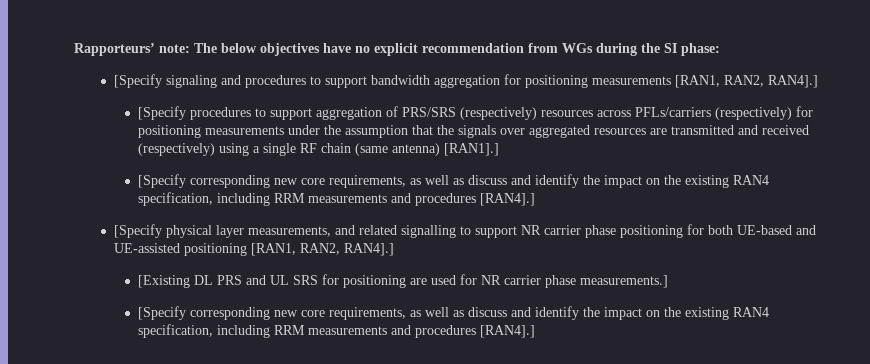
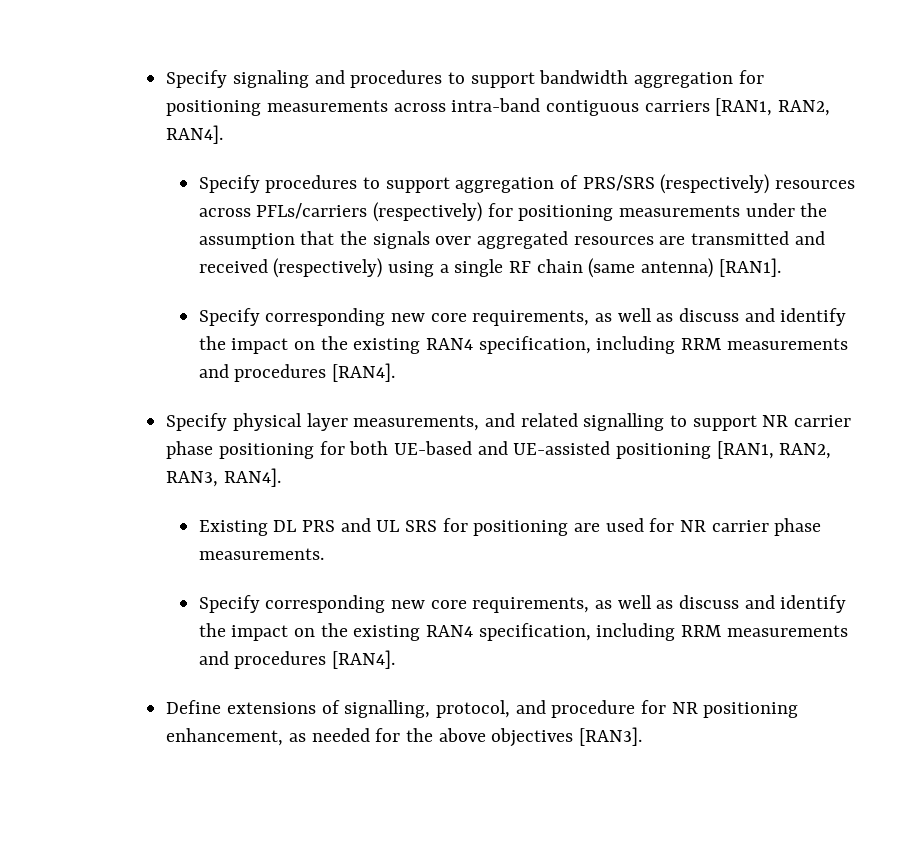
[74,43,720,56] [113,74,162,88] Rapporteurs’ note: The below objectives have no explicit recommendation from WGs during the SI phase: // [Specify -> [166,70,228,88] Specify
[674,75,818,88] [137,106,186,120] [RAN1, RAN2, RAN4].] // [Specify -> [393,98,831,116] [166,125,224,144] [198,175,260,193] across intra-band contiguous carriers [RAN1, RAN2, RAN4]. // Specify
[443,143,499,156] [137,174,186,188] [RAN1].] // [Specify -> [718,258,781,277] [198,308,260,326] [RAN1]. // Specify
[479,193,535,206] [113,224,162,238] [RAN4].] // [Specify -> [332,363,396,382] [166,413,228,431] [RAN4]. // Specify
[343,243,394,256] [137,275,190,288] RAN4].] // [Existing -> [166,468,282,487] [198,520,268,536] RAN3, RAN4]. // Existing
[579,275,668,288] [137,306,186,320] measurements.] // [Specify -> [198,548,324,560] [198,595,260,613] measurements. // Specify
[479,325,535,338] [RAN4].] -> [332,650,396,669] [166,700,799,718] [166,727,643,747] [RAN4]. // Define extensions of signalling, protocol, and procedure for NR positioning enhancement, as needed for the above objectives [RAN3].

